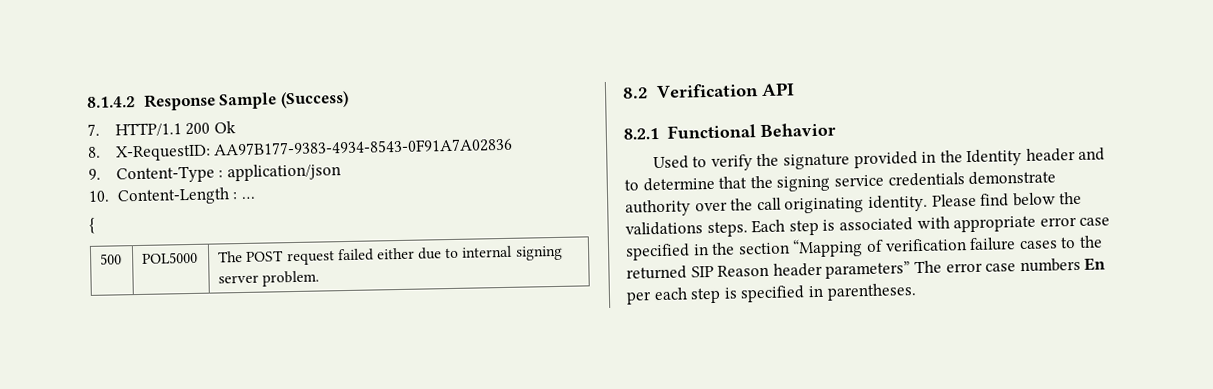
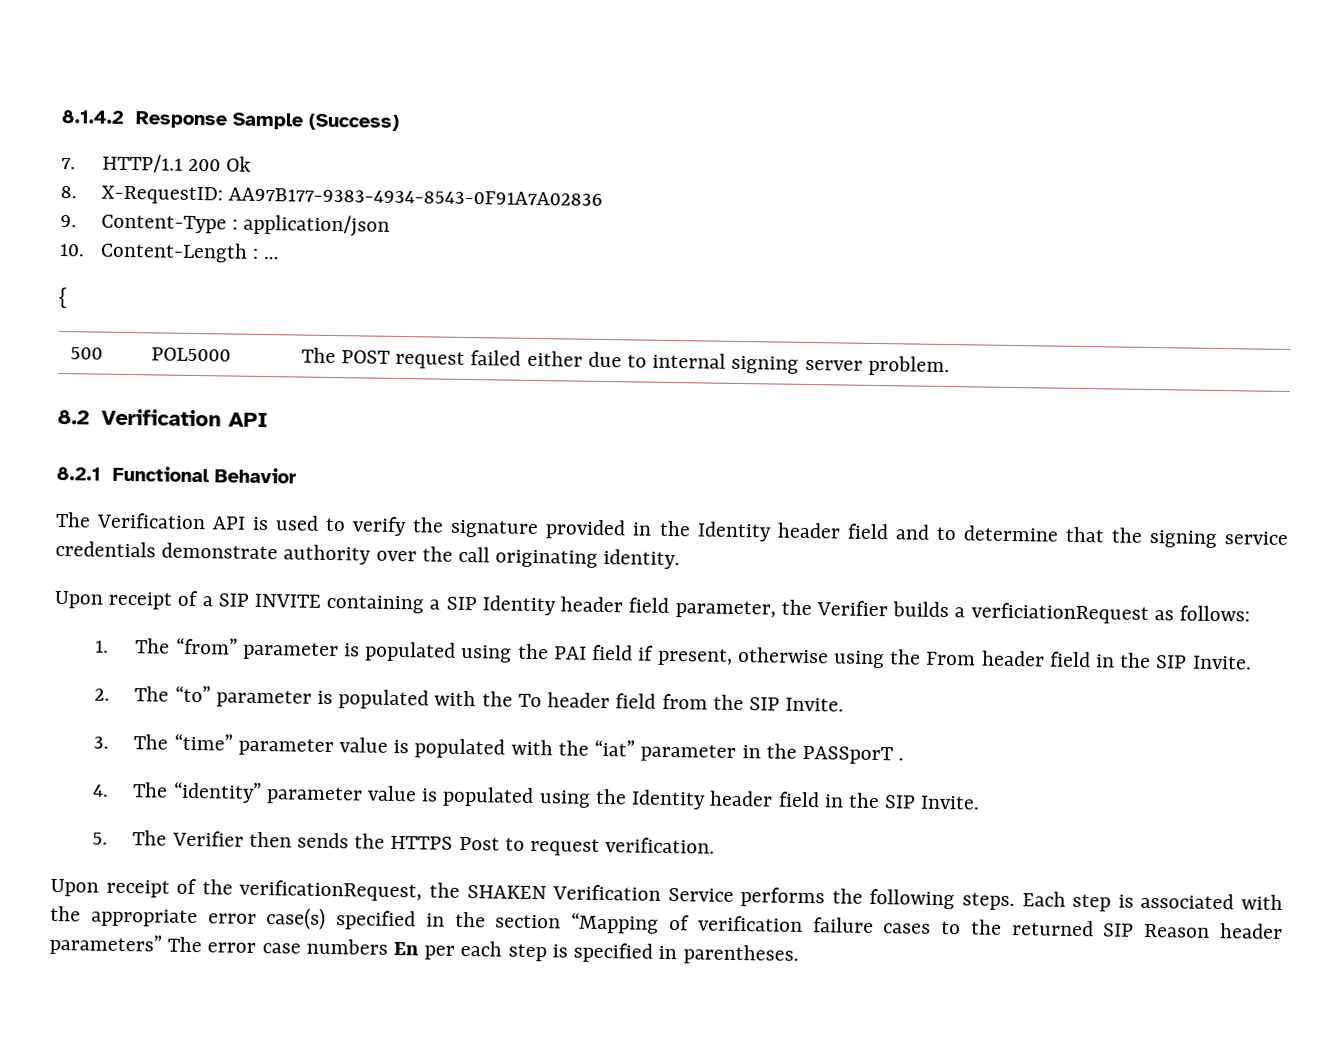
[652,155,689,170] Used -> [55,511,320,531] The Verification API is used
(1076, 154) none -> [846,523,889,540] field
[931,191,1083,207] [625,221,703,236] Please find below the validations -> [54,590,1250,624] [94,637,1252,670] [93,685,845,712] [92,733,905,765] [91,781,981,810] [91,830,716,856] [50,878,956,910] // Upon receipt of a SIP INVITE containing a SIP Identity header field parameter, the Verifier builds a verficiationRequest as follows: // 1. The “from” parameter is populated using the PAI field if present, otherwise using the From header field in the SIP Invite. // 2. The “to” parameter is populated with the To header field from the SIP Invite. // 3. The “time” parameter value is populated with the “iat” parameter in the PASSporT . // 4. The “identity” parameter value is populated using the Identity header field in the SIP Invite. // 5. The Verifier then sends the HTTPS Post to request verification. // Upon receipt of the verificationRequest, the SHAKEN Verification Service performs the following
(950, 223) none -> [50,905,81,922] the
[1079,217,1111,226] case -> [266,907,327,930] case(s)

